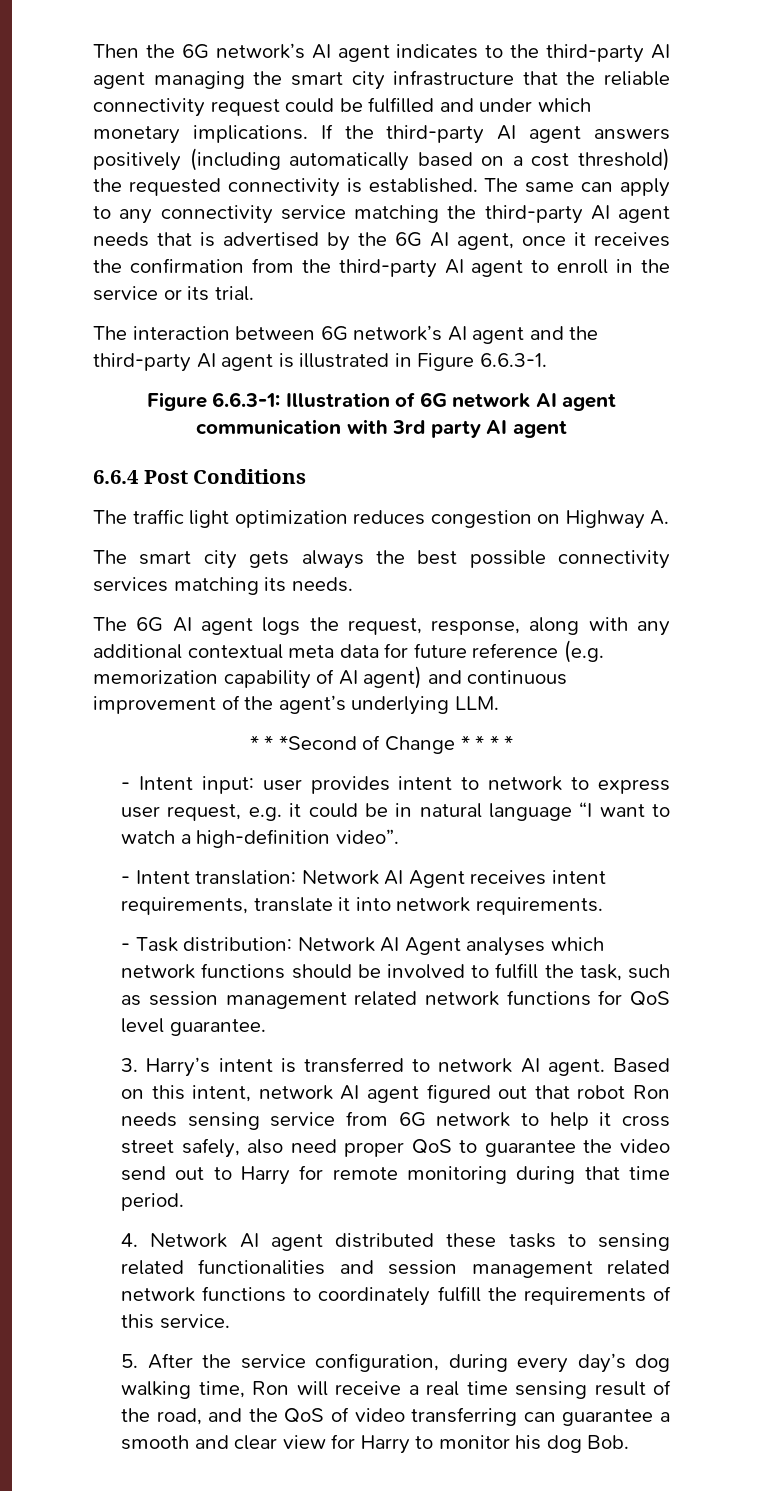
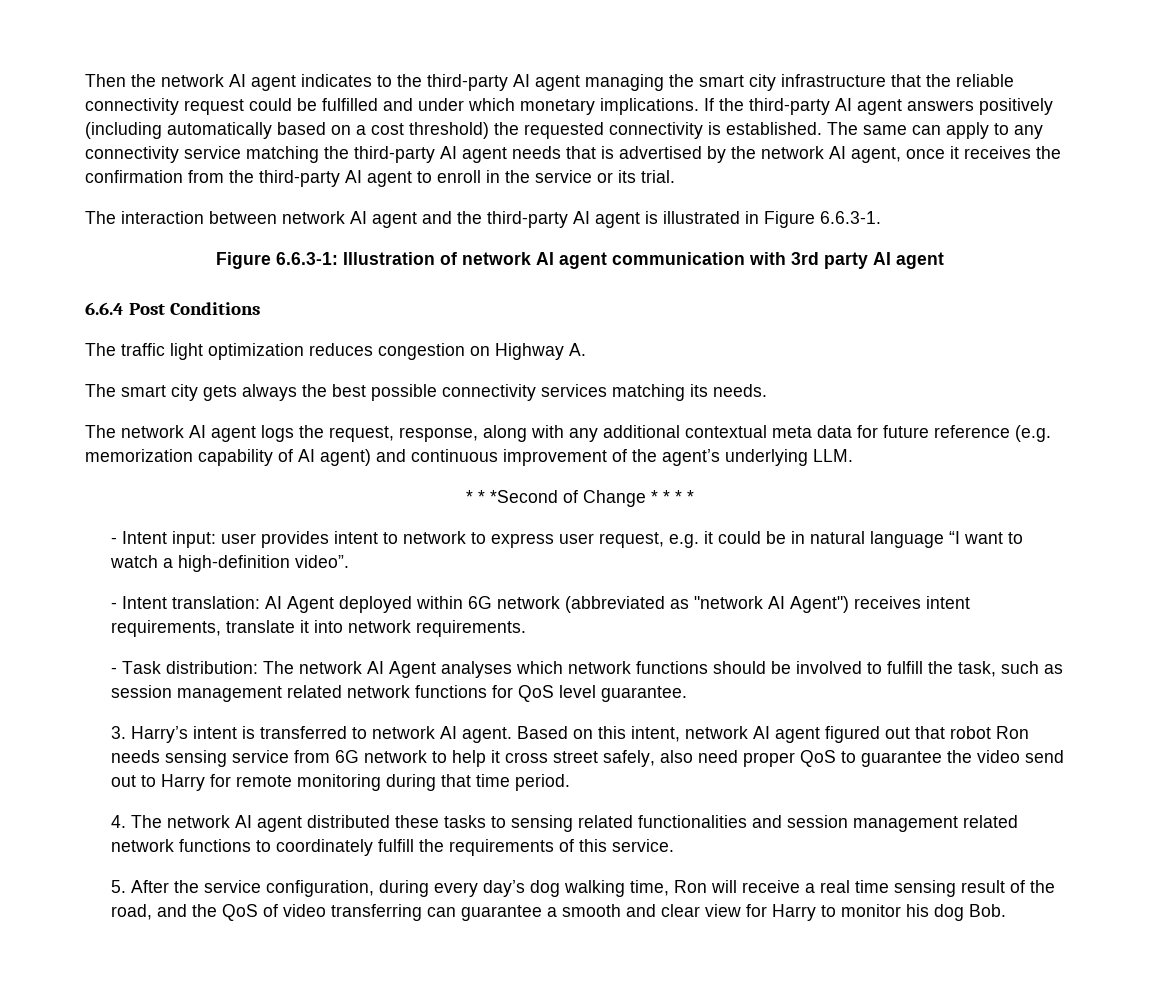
[181,43,305,59] 6G network’s -> [161,74,224,87] network
[395,232,422,247] 6G -> [761,146,824,159] network
[320,325,443,341] 6G network’s -> [282,211,345,224] network
[419,392,447,407] 6G -> (457, 258) none
[136,617,164,632] 6G -> [121,425,184,438] network
[301,870,465,888] Network AI Agent -> [265,596,850,613] AI Agent deployed within 6G network (abbreviated as "network AI Agent")
[297,937,375,952] Network -> [263,661,363,674] The network
[150,1233,228,1248] Network -> [131,815,231,828] The network

